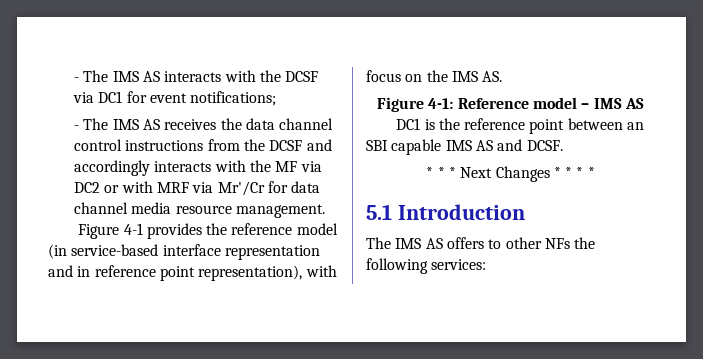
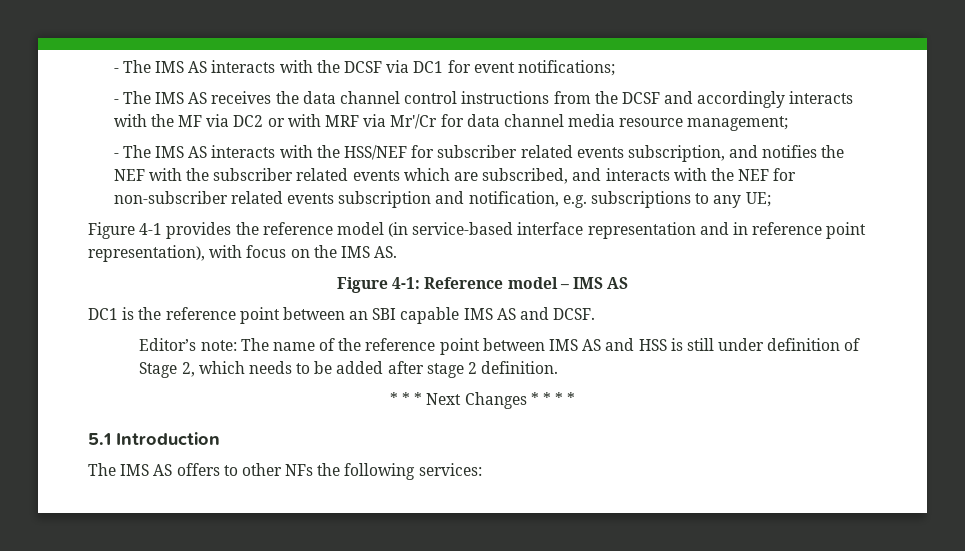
[236,204,326,218] management. -> [687,116,789,131] [113,145,845,162] [113,168,797,184] [113,191,771,208] management; // - The IMS AS interacts with the HSS/NEF for subscriber related events subscription, and notifies the NEF with the subscriber related events which are subscribed, and interacts with the NEF for non-subscriber related events subscription and notification, e.g. subscriptions to any UE;
(563, 145) none -> [139,338,861,355] [139,361,559,378] // Editor’s note: The name of the reference point between IMS AS and HSS is still under definition of Stage 2, which needs to be added after stage 2 definition.

